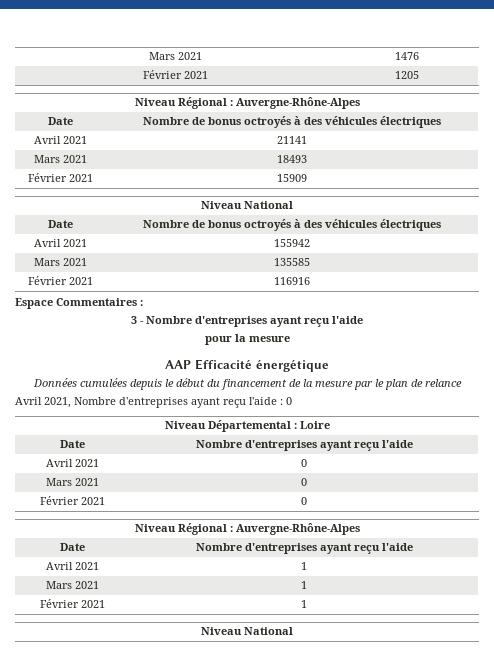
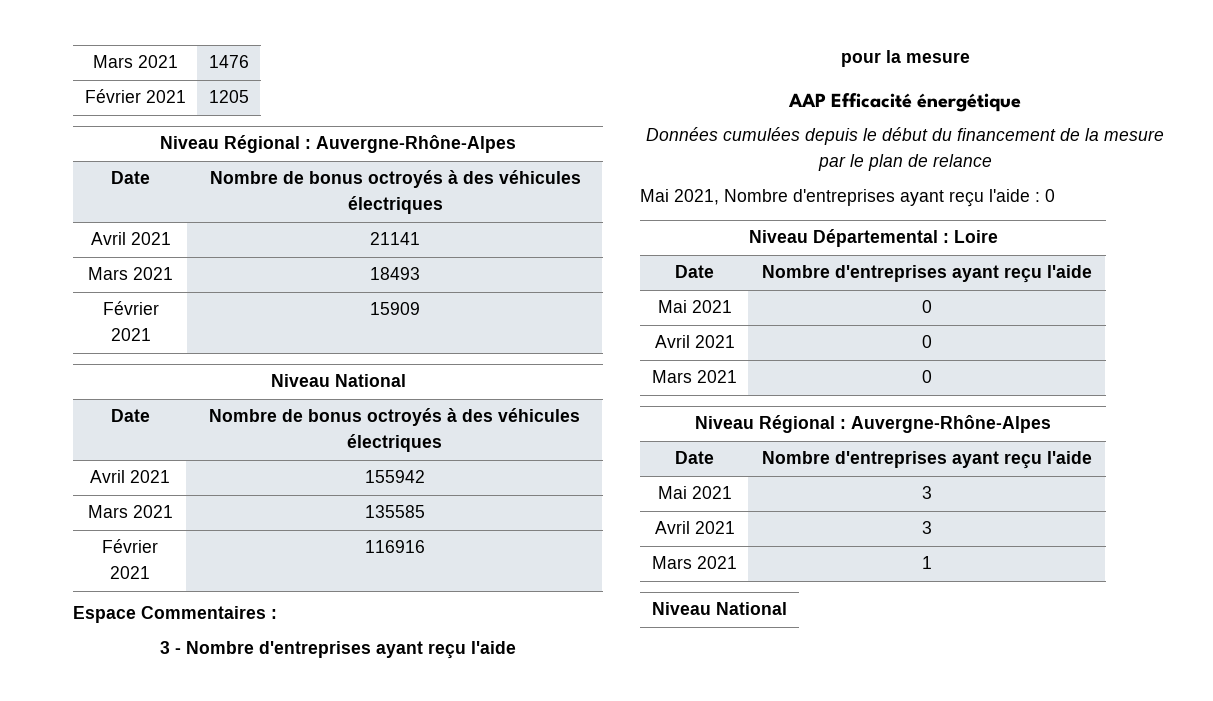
[15,397,42,405] Avril -> [640,189,669,202] Mai
(413, 444) none -> [657,300,732,313] [922,300,932,313] // Mai 2021 | 0
[40,496,105,505] [301,497,307,505] // Février 2021 | 0 -> (932, 376) none
[46,562,99,570] [301,562,307,570] // Avril 2021 | 1 -> [657,486,732,499] [922,486,932,499] [654,521,735,534] [922,521,932,534] // Mai 2021 | 3 // Avril 2021 | 3
[40,599,105,608] [301,600,307,608] // Février 2021 | 1 -> (932, 562) none

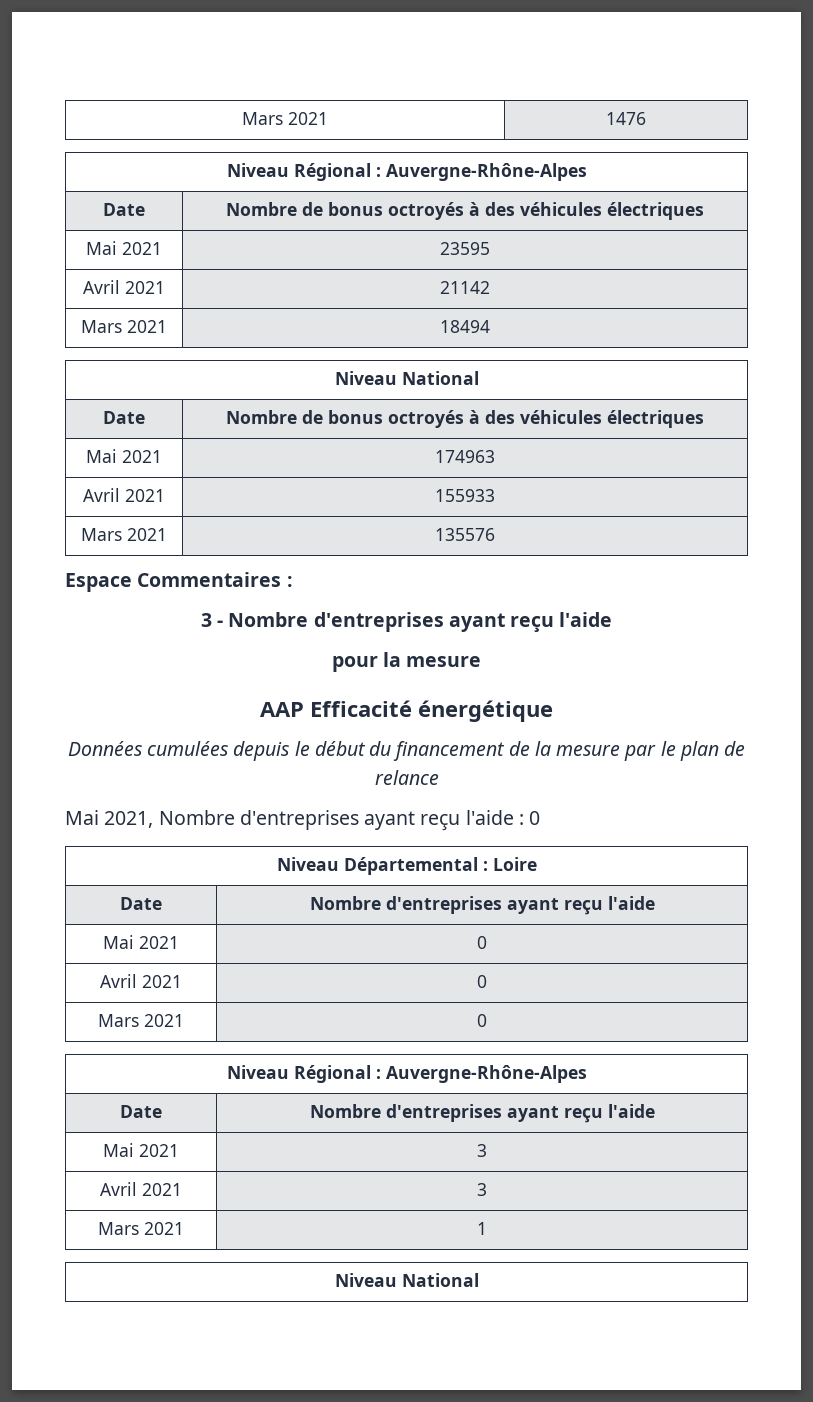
[85,89,186,103] [209,90,249,103] // Février 2021 | 1205 -> (646, 118) none
[90,232,171,245] [370,232,420,245] [88,267,173,280] [370,267,420,280] [102,301,159,315] [110,328,151,341] [370,302,420,315] // Avril 2021 | 21141 // Mars 2021 | 18493 // Février 2021 | 15909 -> [86,241,162,255] [440,242,490,255] [83,280,165,294] [440,281,490,294] [81,320,167,333] [440,320,490,333] // Mai 2021 | 23595 // Avril 2021 | 21142 // Mars 2021 | 18494
[90,470,170,483] [364,470,425,483] [87,505,173,518] [364,505,425,518] [102,539,158,553] [110,566,150,579] [364,540,425,553] // Avril 2021 | 155942 // Mars 2021 | 135585 // Février 2021 | 116916 -> [86,449,162,463] [435,450,495,463] [83,488,165,502] [435,489,495,502] [81,528,167,541] [435,528,495,541] // Mai 2021 | 174963 // Avril 2021 | 155933 // Mars 2021 | 135576

